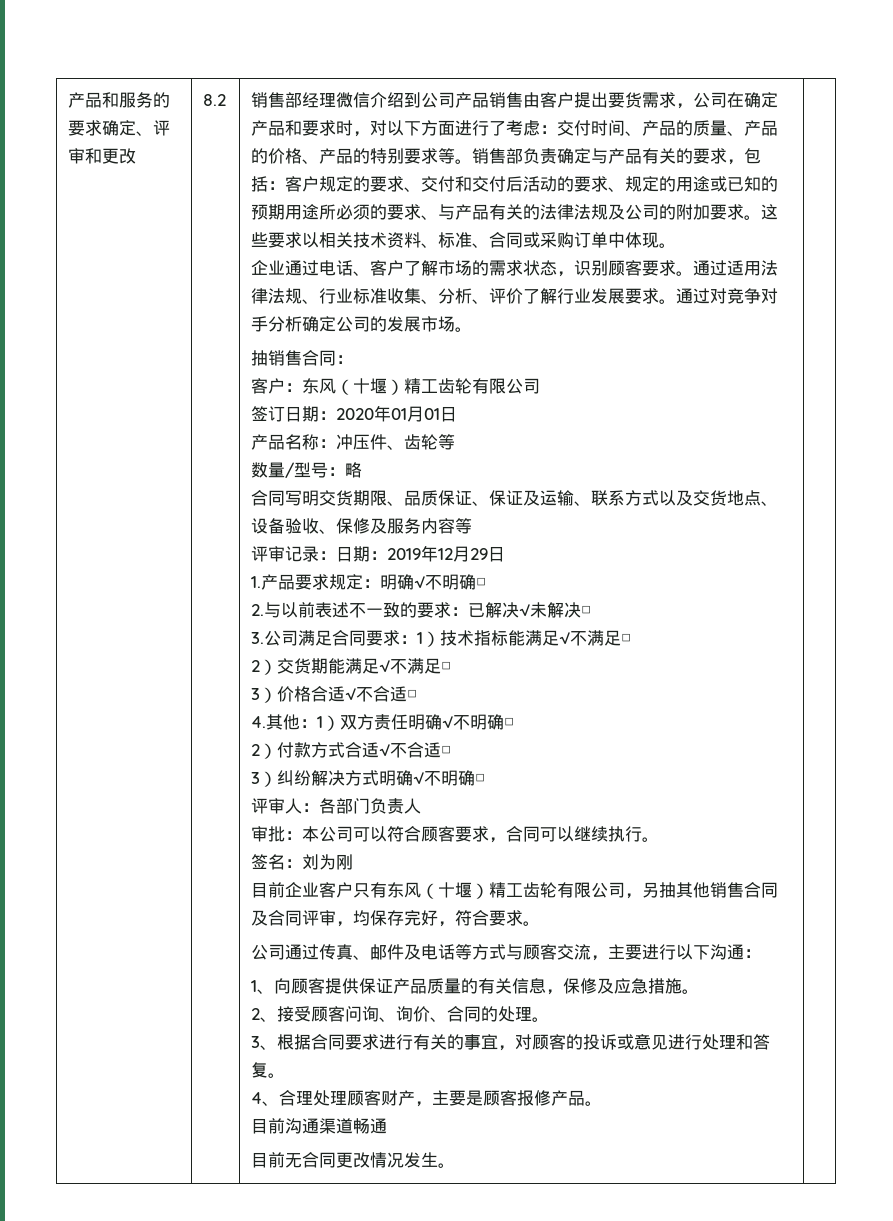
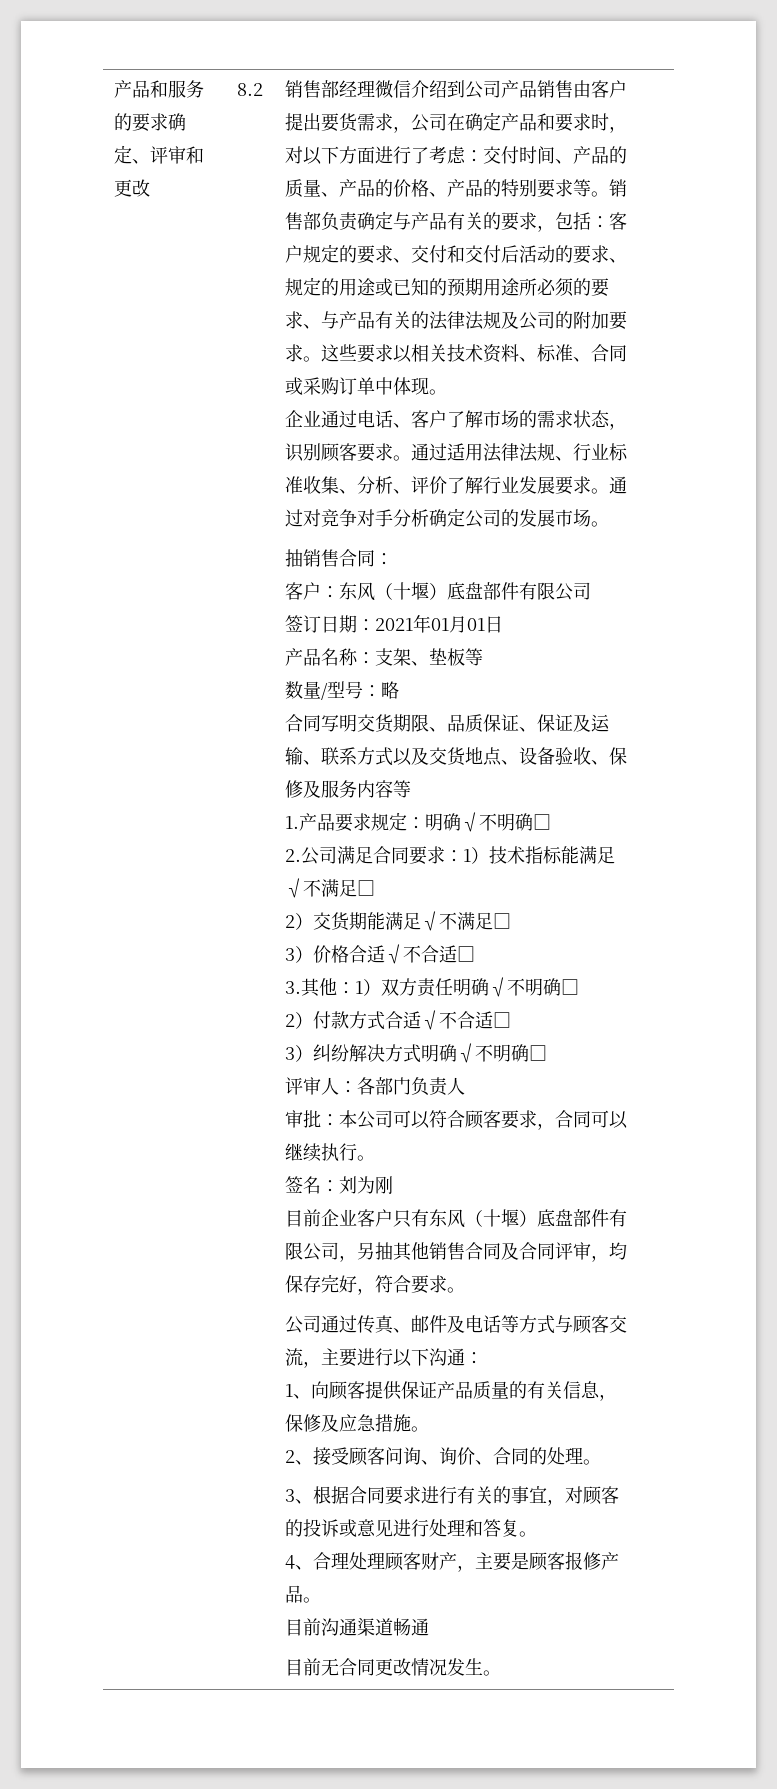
[404,378,473,394] 精工齿轮 -> [446,582,519,600] 底盘部件
[336,408,375,420] 2020 -> [374,618,413,631] 2021
[336,434,439,450] 冲压件、齿轮 -> [374,648,465,666] 支架、垫板
[251,545,506,562] // 评审记录：日期：2019年12月29日 -> (411, 789) none
[264,602,592,618] [251,632,265,644] 与以前表述不一致的要求：已解决√未解决□ // 3. -> (301, 855) none
[251,716,267,728] 4. -> [284,981,301,994] 3.
[489,882,558,898] 精工齿轮 -> [536,1209,609,1227] 底盘部件

